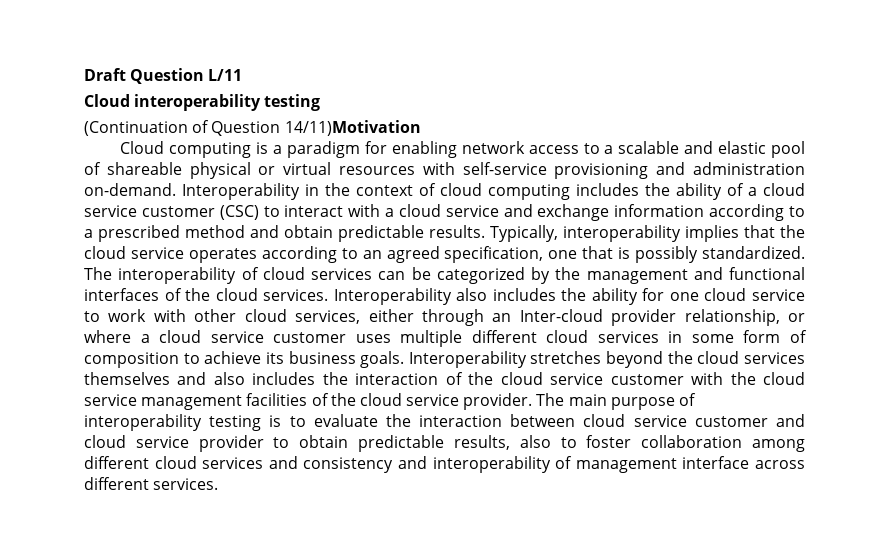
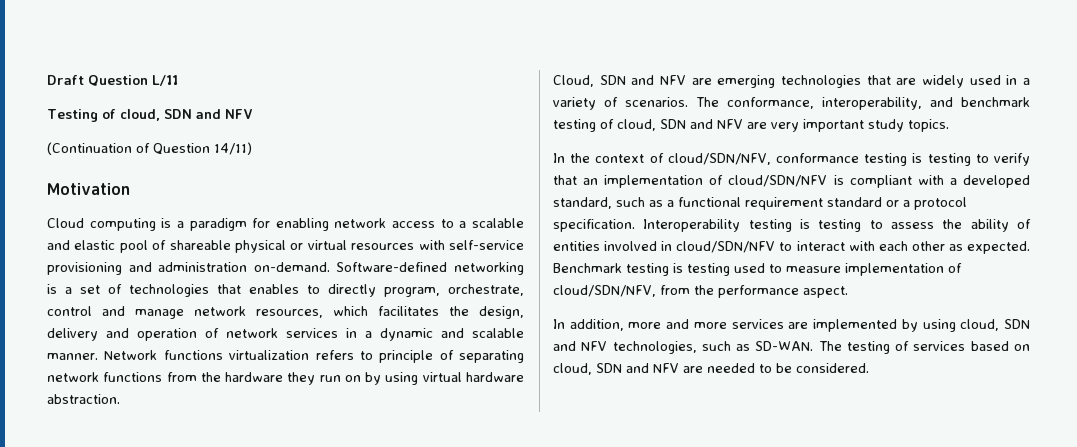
[84,94,321,111] Cloud interoperability testing -> [47,109,253,122] Testing of cloud, SDN and NFV
[284,120,421,136] 14/11)Motivation -> [214,142,252,155] [47,183,130,195] 14/11) // Motivation
[182,183,805,200] [84,204,805,221] [84,225,805,242] [84,246,805,263] [84,267,805,284] [84,288,806,305] [84,309,805,326] [84,330,808,347] [84,351,805,368] [84,372,805,385] [84,393,697,410] [84,414,805,431] [84,435,805,452] [84,456,806,473] [84,477,219,490] Interoperability in the context of cloud computing includes the ability of a cloud service customer (CSC) to interact with a cloud service and exchange information according to a prescribed method and obtain predictable results. Typically, interoperability implies that the cloud service operates according to an agreed specification, one that is possibly standardized. The interoperability of cloud services can be categorized by the management and functional interfaces of the cloud services. Interoperability also includes the ability for one cloud service to work with other cloud services, either through an Inter-cloud provider relationship, or where a cloud service customer uses multiple different cloud services in some form of composition to achieve its business goals. Interoperability stretches beyond the cloud services themselves and also includes the interaction of the cloud service customer with the cloud service management facilities of the cloud service provider. The main purpose of interoperability testing is to evaluate the interaction between cloud service customer and cloud service provider to obtain predictable results, also to foster collaboration among different cloud services and consistency and interoperability of management interface across different services. -> [336,262,524,275] [47,284,524,297] [47,306,524,319] [47,328,524,341] [47,350,524,363] [47,372,524,385] [47,394,120,404] [553,75,1030,88] [553,97,1030,110] [553,119,949,132] [553,153,1030,166] [553,175,1030,188] [553,197,967,210] [553,219,1031,232] [553,241,1030,254] [553,263,962,276] [553,285,848,298] [553,319,1030,332] [553,341,1030,354] [553,363,869,375] Software-defined networking is a set of technologies that enables to directly program, orchestrate, control and manage network resources, which facilitates the design, delivery and operation of network services in a dynamic and scalable manner. Network functions virtualization refers to principle of separating network functions from the hardware they run on by using virtual hardware abstraction. // Cloud, SDN and NFV are emerging technologies that are widely used in a variety of scenarios. The conformance, interoperability, and benchmark testing of cloud, SDN and NFV are very important study topics. // In the context of cloud/SDN/NFV, conformance testing is testing to verify that an implementation of cloud/SDN/NFV is compliant with a developed standard, such as a functional requirement standard or a protocol specification. Interoperability testing is testing to assess the ability of entities involved in cloud/SDN/NFV to interact with each other as expected. Benchmark testing is testing used to measure implementation of cloud/SDN/NFV, from the performance aspect. // In addition, more and more services are implemented by using cloud, SDN and NFV technologies, such as SD-WAN. The testing of services based on cloud, SDN and NFV are needed to be considered.

